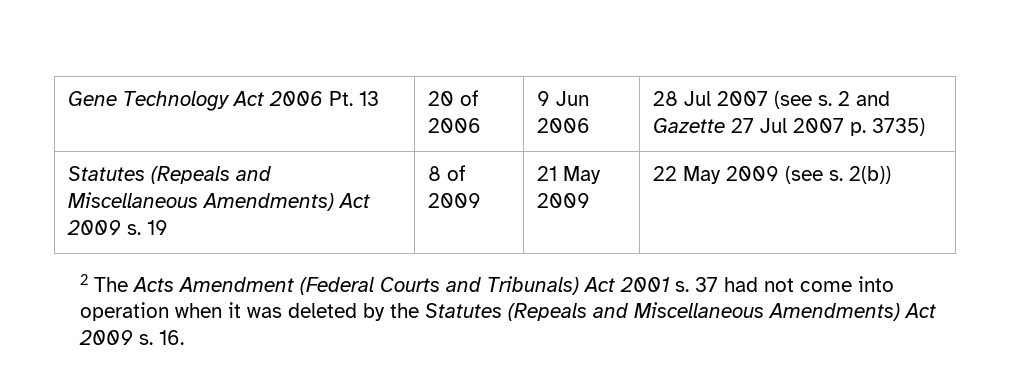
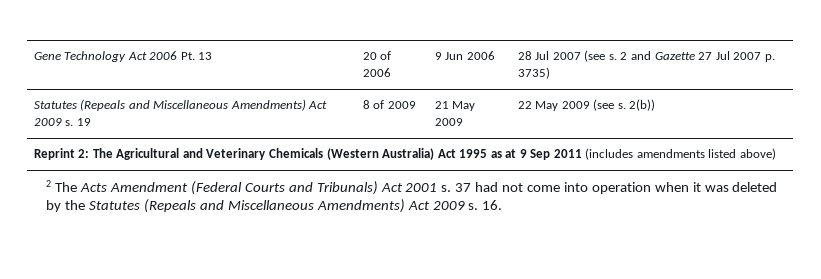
(892, 175) none -> [33,148,776,160] // Reprint 2: The Agricultural and Veterinary Chemicals (Western Australia) Act 1995 as at 9 Sep 2011 (includes amendments listed above)

